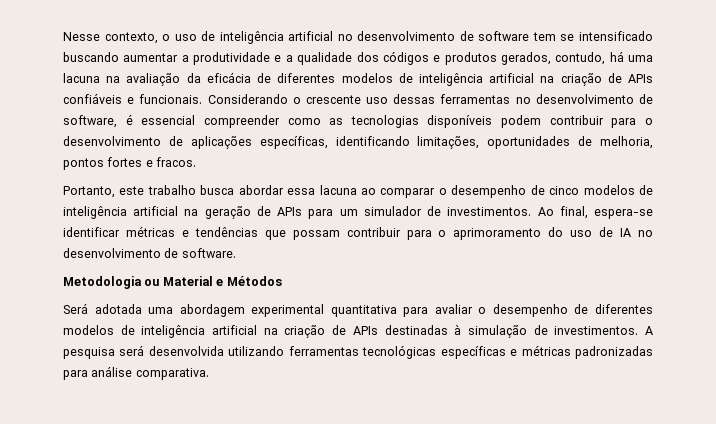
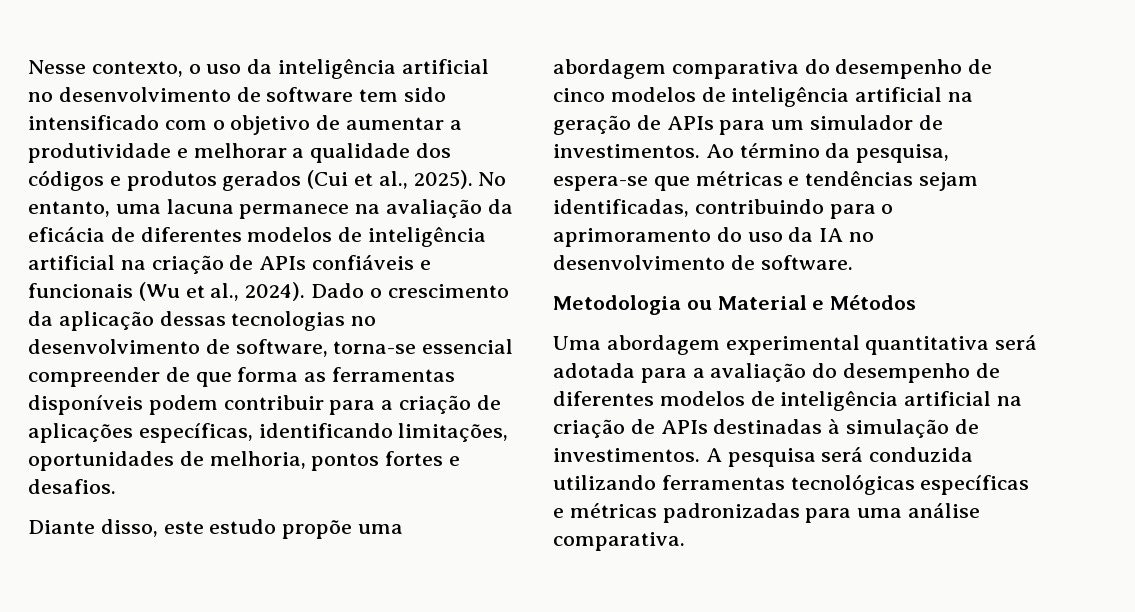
[201,31,216,41] de -> [247,59,273,74] da
[560,31,654,41] [63,52,119,62] se intensificado buscando -> [404,87,447,102] [28,115,341,135] sido intensificado com o objetivo de
(282, 58) none -> [193,143,287,158] melhorar
[500,51,624,65] gerados, contudo, há -> [222,170,507,191] [28,201,110,217] gerados (Cui et al., 2025). No entanto,
(100, 78) none -> [239,204,350,219] permanece
[139,94,511,104] funcionais. Considerando o crescente uso dessas ferramentas -> [28,282,509,301] [28,311,346,331] funcionais (Wu et al., 2024). Dado o crescimento da aplicação dessas tecnologias
[125,114,133,125] é -> [333,341,417,354] torna-se
[287,115,419,128] como as tecnologias -> [165,367,456,387] de que forma as ferramentas
[644,118,653,125] [63,136,161,146] o desenvolvimento -> [381,395,472,414] a criação
[156,157,197,167] [63,185,447,198] fracos. // Portanto, este trabalho busca abordar essa lacuna ao comparar o -> [28,479,116,494] [28,519,404,539] [553,59,830,79] desafios. // Diante disso, este estudo propõe uma abordagem comparativa do
[559,206,653,219] [63,226,401,240] final, espera-se identificar métricas e tendências que possam contribuir -> [739,143,950,163] [553,171,979,191] [553,199,824,217] término da pesquisa, espera-se que métricas e tendências sejam identificadas, contribuindo
[599,227,614,237] de -> [788,227,814,242] da
[63,303,487,317] Será adotada uma abordagem experimental quantitativa para avaliar o -> [553,335,1038,355] [553,363,838,383] Uma abordagem experimental quantitativa será adotada para a avaliação do
[148,346,224,356] desenvolvida -> [869,447,974,462] conduzida
(88, 375) none -> [857,508,903,518] uma

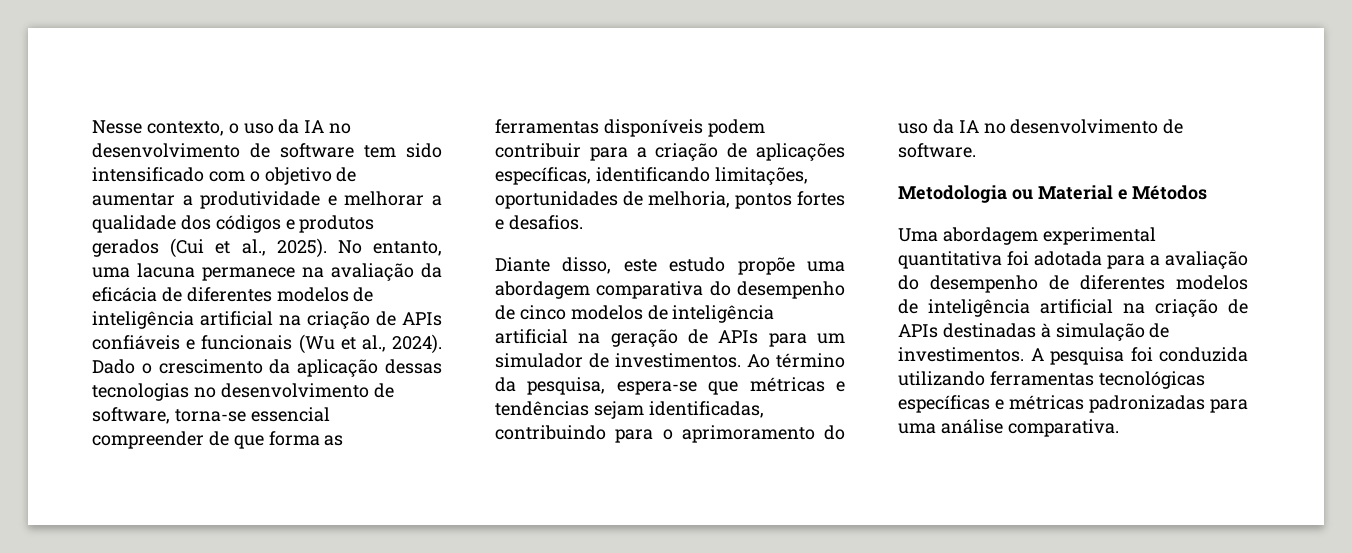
[278,59,489,79] inteligência artificial -> [304,120,325,133] IA
[995,335,1038,350] será -> [1007,251,1029,266] foi
[821,447,864,462] será -> [1130,347,1153,362] foi

